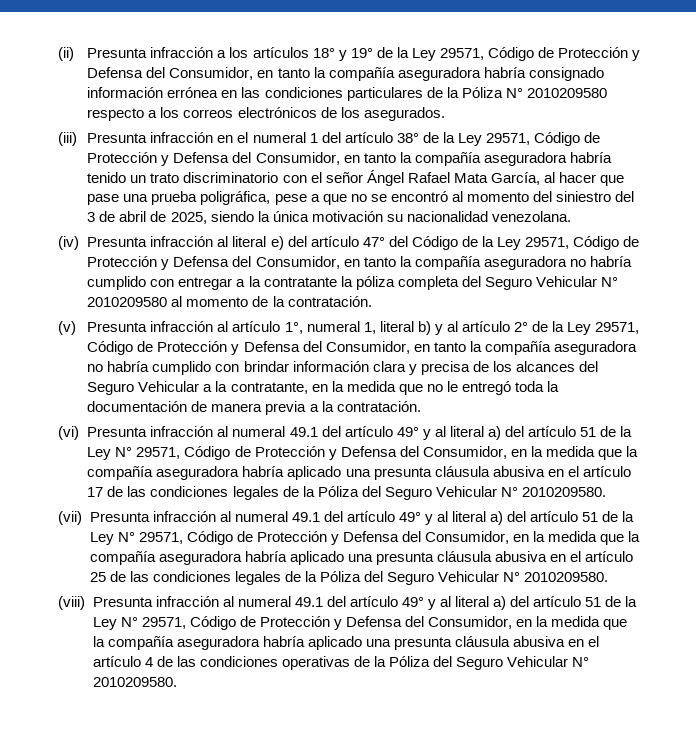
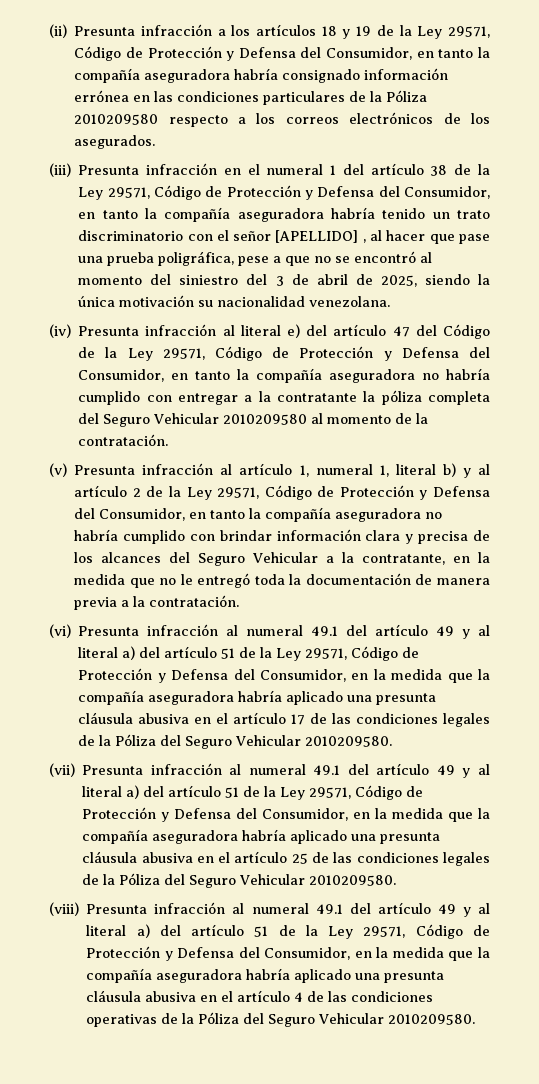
[312,48,373,61] 18° y 19° -> [321,26,372,39] 18 y 19
[505,88,523,98] N° -> (428, 96) none
[396,133,419,143] 38° -> [430,165,448,176] 38
[366,170,540,186] Ángel Rafael Mata García, -> [275,230,366,243] [APELLIDO] ,
[362,237,385,247] 47° -> [392,326,410,337] 47
[600,277,618,287] N° -> (220, 418) none
[284,322,303,334] 1°, -> [299,465,309,477] 1,
[513,322,528,332] 2° -> [132,488,141,497] 2
[396,427,419,437] 49° -> [436,626,455,636] 49
[115,447,133,457] N° -> (302, 654) none
[500,487,518,497] N° -> (302, 740) none
[398,512,421,522] 49° -> [436,765,455,775] 49
[117,532,135,542] N° -> (306, 793) none
[503,572,521,582] N° -> (306, 879) none
[401,597,424,607] 49° -> [437,904,456,914] 49
[120,617,138,627] N° -> (354, 932) none
[572,657,590,667] N° -> (385, 1018) none

